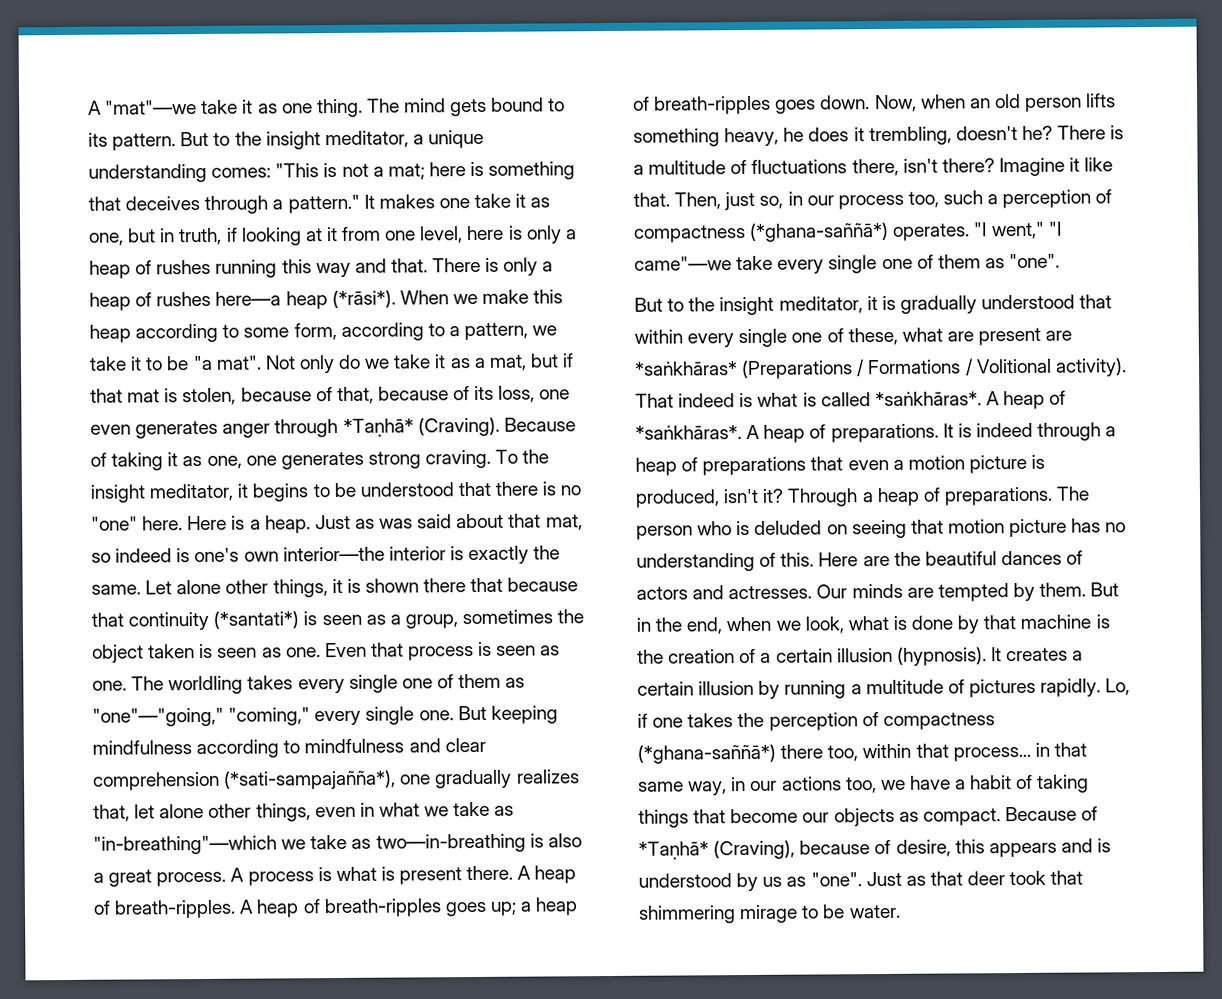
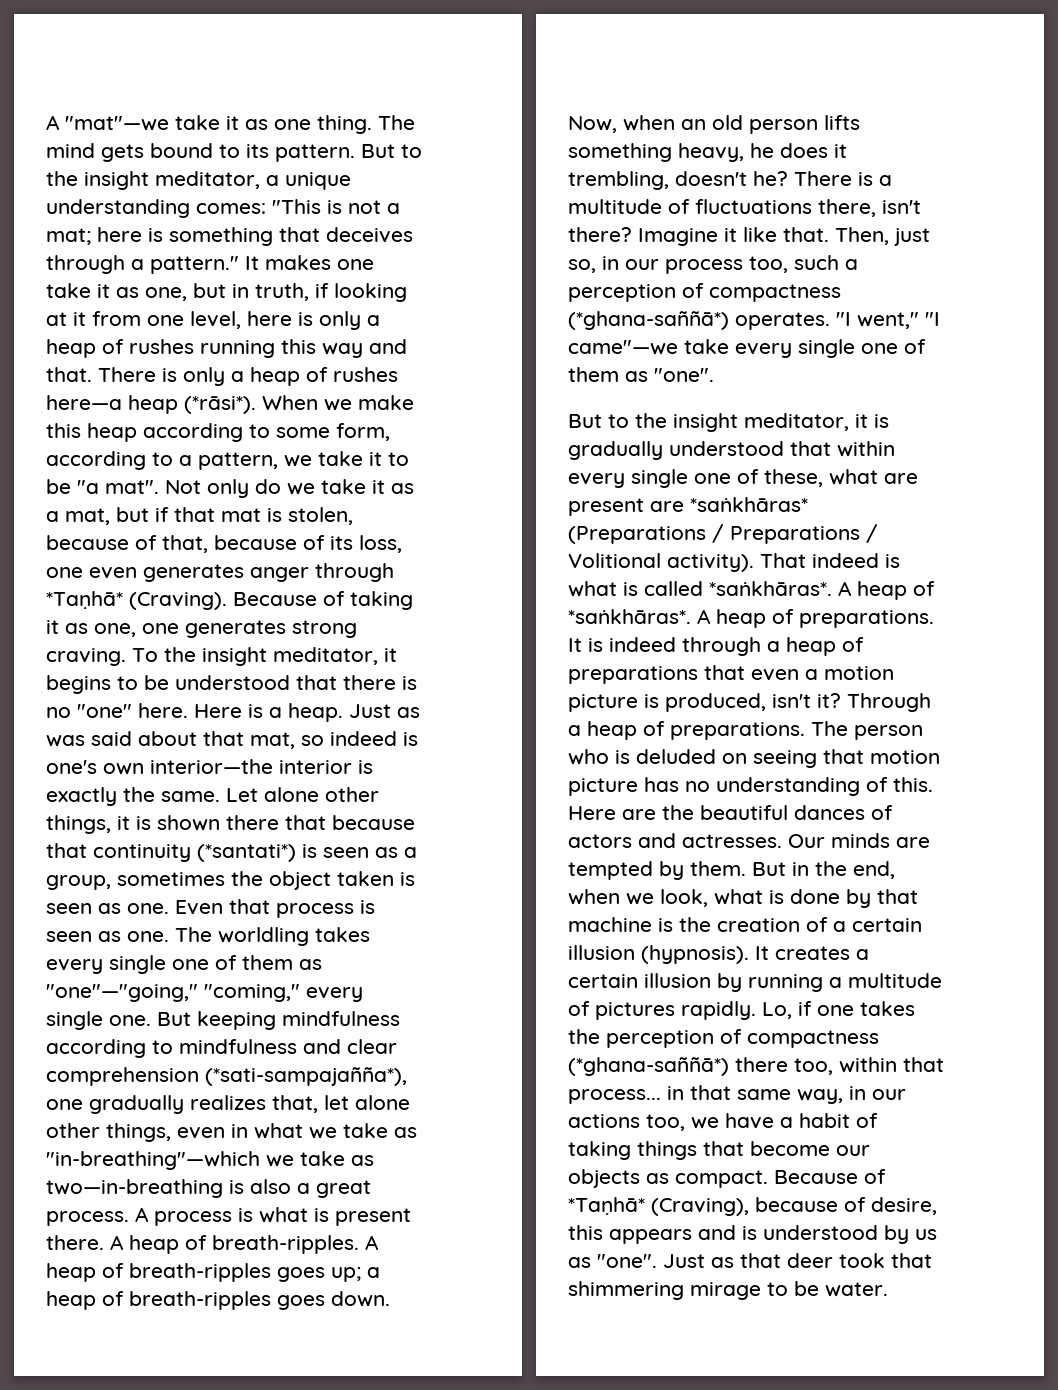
[867,359,962,375] Formations -> [730,526,860,544] Preparations

